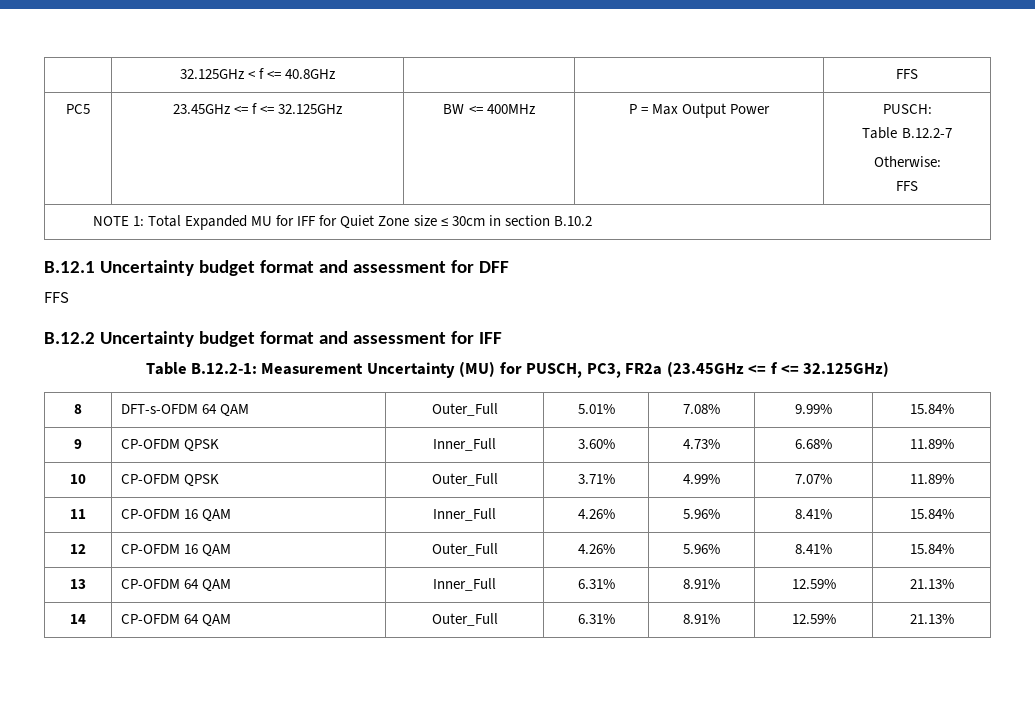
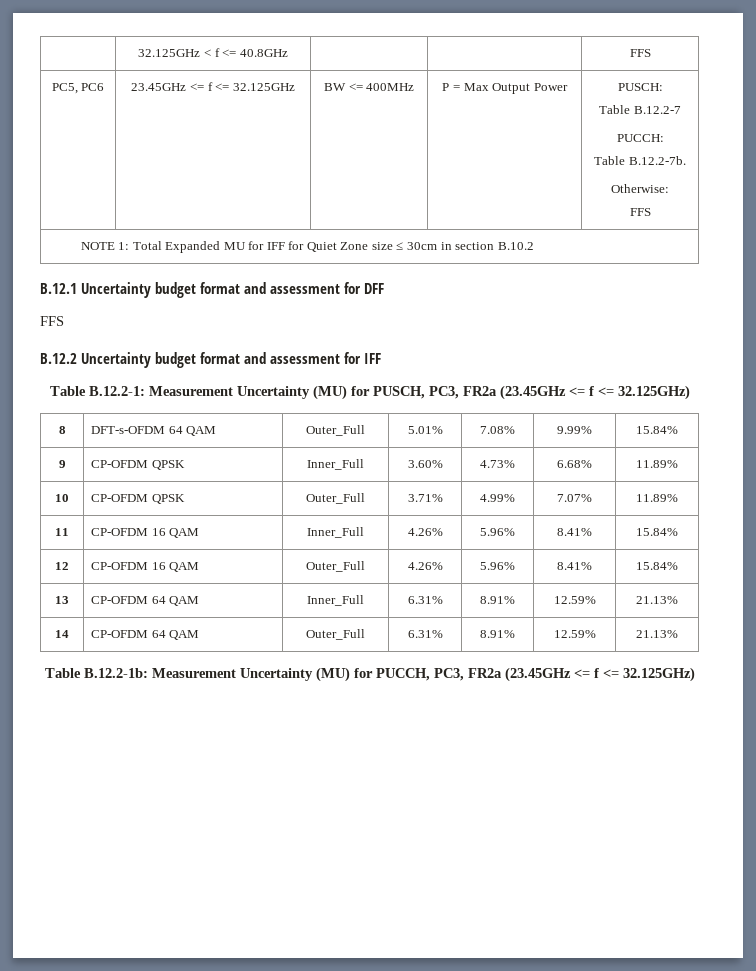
[66,104,90,114] PC5 -> [51,83,105,94] PC5, PC6
(952, 133) none -> [616,134,664,142] [594,156,686,165] // PUCCH: // Table B.12.2-7b.
(954, 619) none -> [44,667,695,682] // Table B.12.2-1b: Measurement Uncertainty (MU) for PUCCH, PC3, FR2a (23.45GHz <= f <= 32.125GHz)

